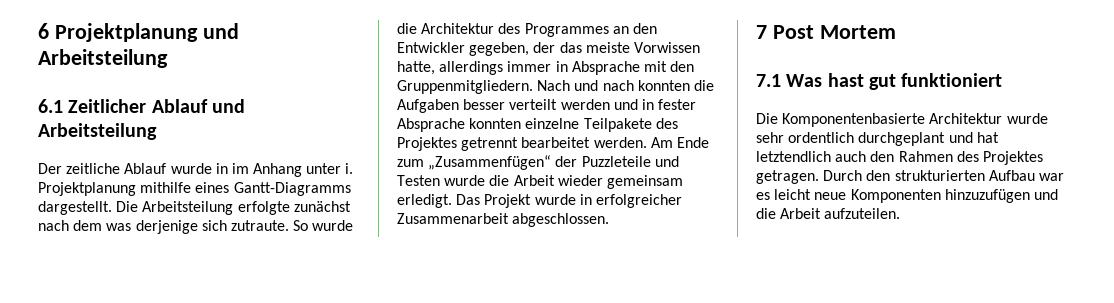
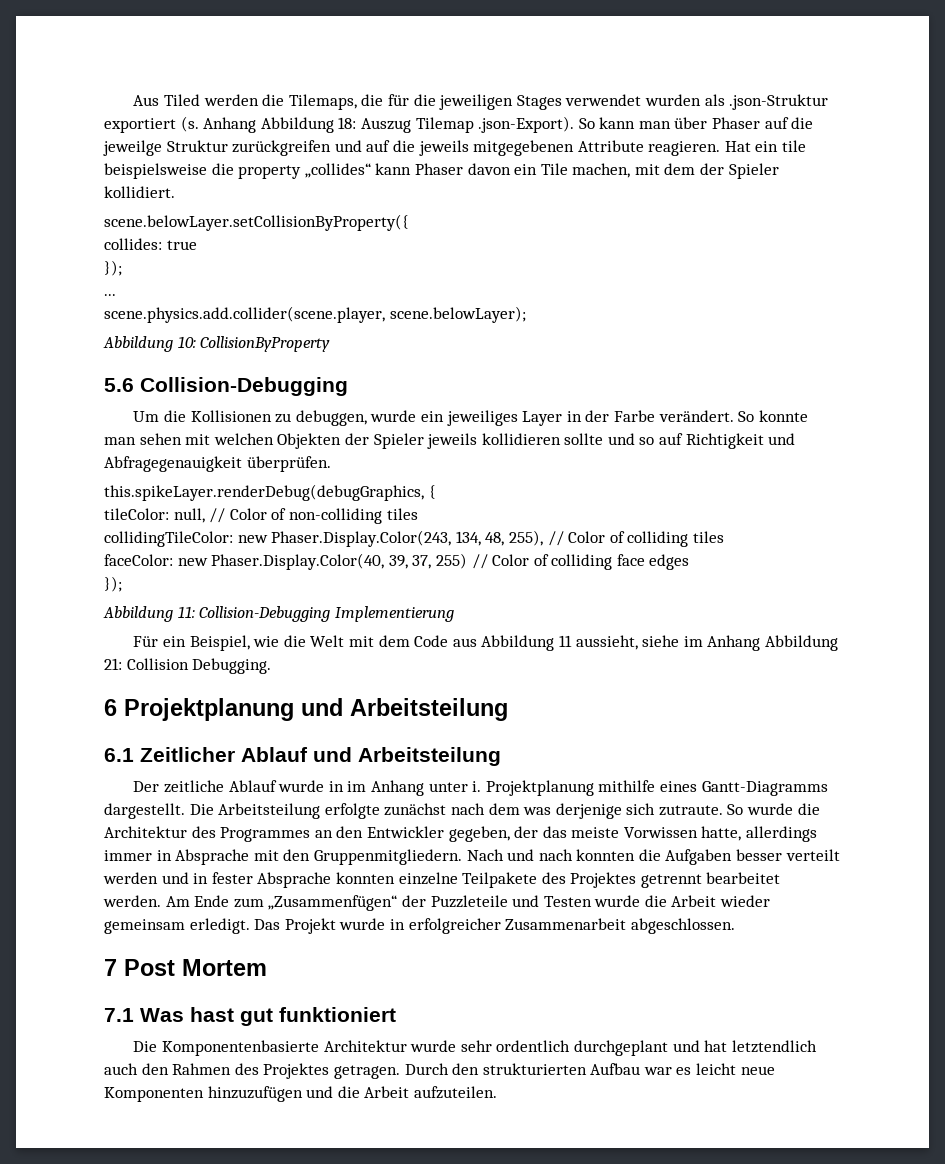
(38, 31) none -> [133,94,829,110] [104,116,814,133] [103,140,807,156] [104,163,779,179] [104,186,175,198] [104,214,409,231] [104,238,197,250] [104,260,122,276] [104,294,116,296] [104,306,526,323] [103,336,331,352] [104,377,348,396] [133,410,808,426] [104,433,796,449] [104,456,331,472] [104,484,436,501] [104,508,418,524] [104,530,724,547] [104,553,690,570] [104,576,122,592] [103,606,454,622] [133,635,838,651] [104,658,272,674] Aus Tiled werden die Tilemaps, die für die jeweiligen Stages verwendet wurden als .json-Struktur exportiert (s. Anhang Abbildung 18: Auszug Tilemap .json-Export). So kann man über Phaser auf die jeweilge Struktur zurückgreifen und auf die jeweils mitgegebenen Attribute reagieren. Hat ein tile beispielsweise die property „collides“ kann Phaser davon ein Tile machen, mit dem der Spieler kollidiert. // scene.belowLayer.setCollisionByProperty({ // collides: true // }); // ... // scene.physics.add.collider(scene.player, scene.belowLayer); // Abbildung 10: CollisionByProperty // 5.6 Collision-Debugging // Um die Kollisionen zu debuggen, wurde ein jeweiliges Layer in der Farbe verändert. So konnte man sehen mit welchen Objekten der Spieler jeweils kollidieren sollte und so auf Richtigkeit und Abfragegenauigkeit überprüfen. // this.spikeLayer.renderDebug(debugGraphics, { // tileColor: null, // Color of non-colliding tiles // collidingTileColor: new Phaser.Display.Color(243, 134, 48, 255), // Color of colliding tiles // faceColor: new Phaser.Display.Color(40, 39, 37, 255) // Color of colliding face edges // }); // Abbildung 11: Collision-Debugging Implementierung // Für ein Beispiel, wie die Welt mit dem Code aus Abbildung 11 aussieht, siehe im Anhang Abbildung 21: Collision Debugging. //

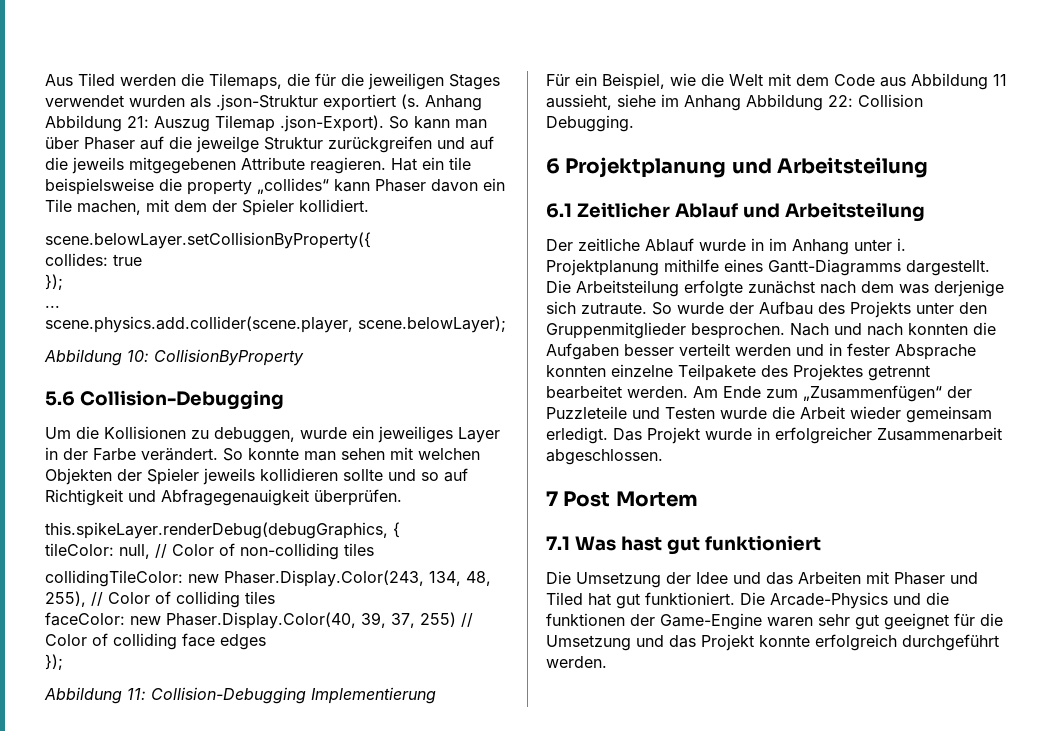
[338,117,357,129] 18: -> [127,116,149,128] 21:
[104,658,122,670] 21: -> [828,95,853,107] 22:
[797,803,820,815] [104,826,818,842] [104,849,462,865] die Architektur des Programmes an den Entwickler gegeben, der das meiste Vorwissen hatte, allerdings immer in Absprache mit den Gruppenmitgliedern. -> [729,301,987,318] [546,322,785,339] der Aufbau des Projekts unter den Gruppenmitglieder besprochen.
[162,1040,817,1056] [104,1063,775,1079] [104,1086,497,1102] Komponentenbasierte Architektur wurde sehr ordentlich durchgeplant und hat letztendlich auch den Rahmen des Projektes getragen. Durch den strukturierten Aufbau war es leicht neue Komponenten hinzuzufügen und die Arbeit aufzuteilen. -> [576,571,978,588] [546,592,949,609] [546,613,1003,630] [546,634,999,651] [546,656,607,668] Umsetzung der Idee und das Arbeiten mit Phaser und Tiled hat gut funktioniert. Die Arcade-Physics und die funktionen der Game-Engine waren sehr gut geeignet für die Umsetzung und das Projekt konnte erfolgreich durchgeführt werden.

